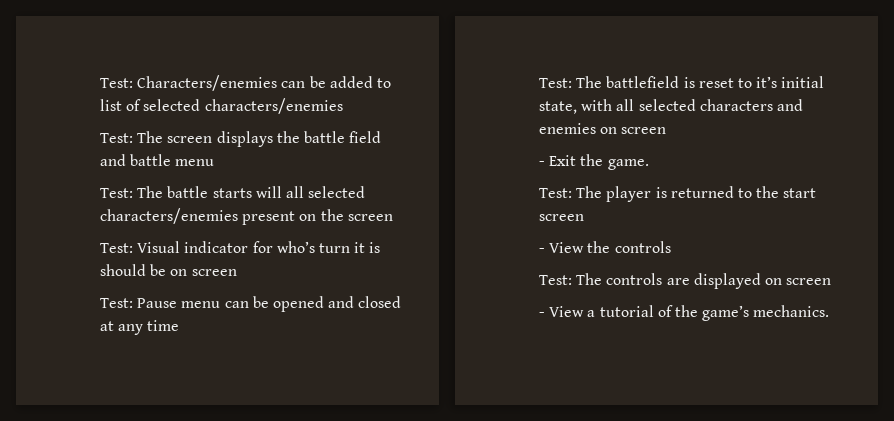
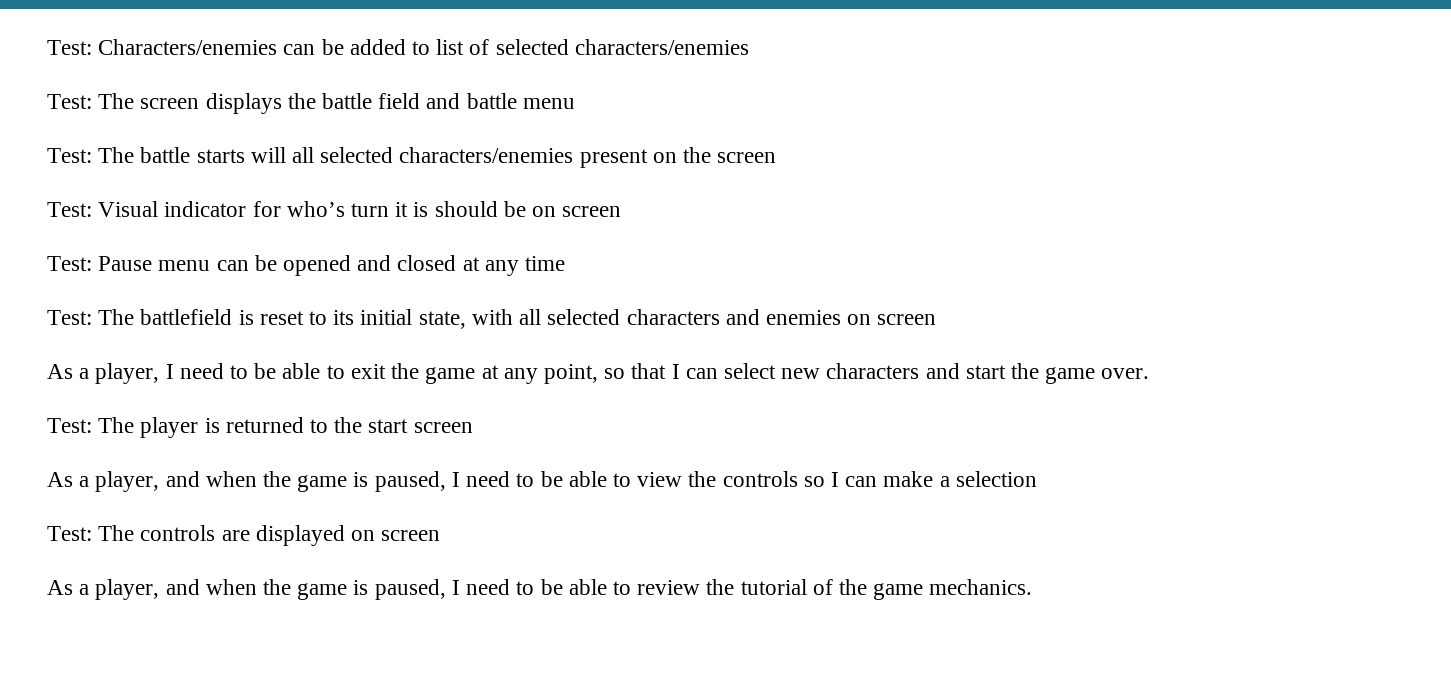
[756,76,778,88] it’s -> [333,310,355,325] its
[539,154,649,170] - Exit the game. -> [47,363,1150,384] As a player, I need to be able to exit the game at any point, so that I can select new characters and start the game over.
[539,241,671,253] - View the controls -> [47,471,1037,492] As a player, and when the game is paused, I need to be able to view the controls so I can make a selection
[539,306,596,317] - View a -> [47,579,735,600] As a player, and when the game is paused, I need to be able to review the
[702,305,750,321] game’s -> [873,583,924,600] game

